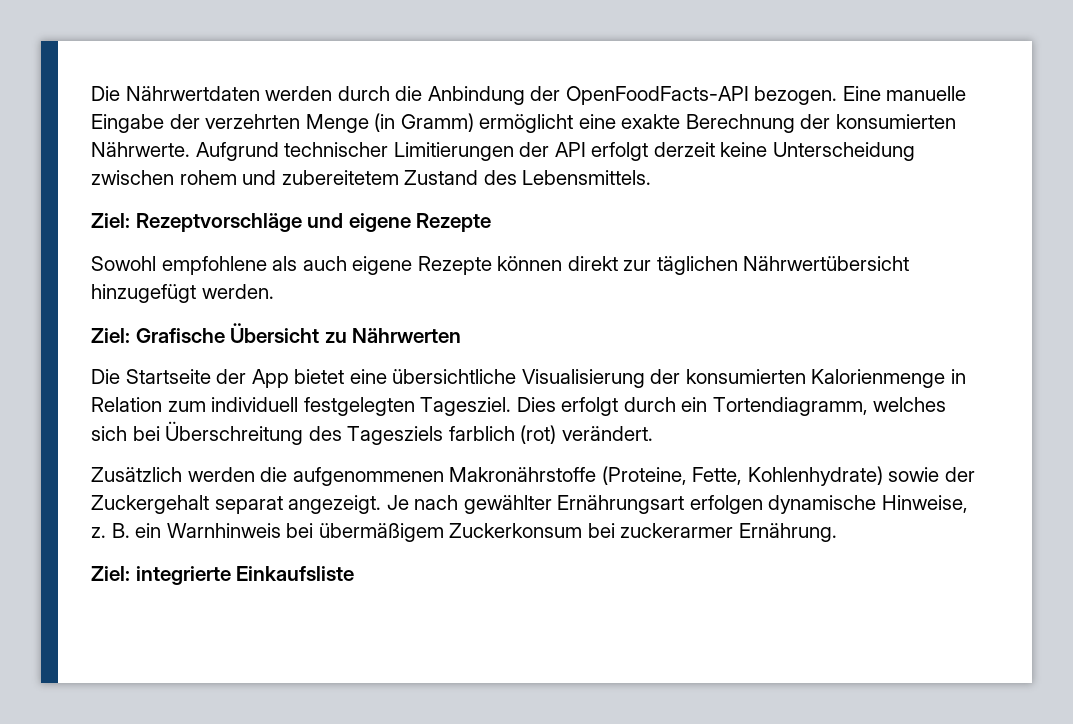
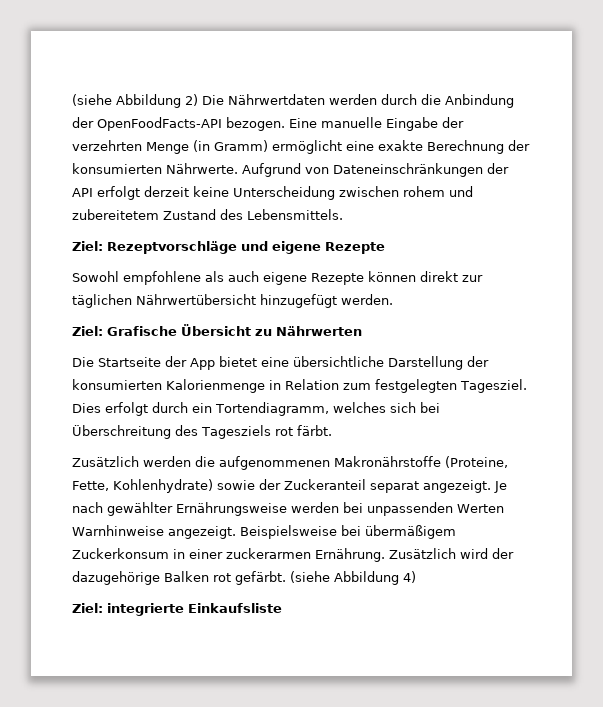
(91, 93) none -> [72,94,198,108] (siehe Abbildung 2)
[284,142,514,161] technischer Limitierungen -> [305,163,483,177] von Dateneinschränkungen
[521,369,645,388] Visualisierung -> [388,356,463,370] Darstellung
[211,397,299,412] individuell -> (371, 386) none
[448,425,653,444] farblich (rot) verändert. -> [274,425,332,436] rot färbt.
[91,495,209,514] Zuckergehalt -> [284,479,366,490] Zuckeranteil
[557,495,968,514] [91,523,837,542] Ernährungsart erfolgen dynamische Hinweise, z. B. ein Warnhinweis bei übermäßigem Zuckerkonsum bei zuckerarmer Ernährung. -> [176,502,504,516] [72,525,456,539] [72,548,514,562] [72,571,416,585] Ernährungsweise werden bei unpassenden Werten Warnhinweise angezeigt. Beispielsweise bei übermäßigem Zuckerkonsum in einer zuckerarmen Ernährung. Zusätzlich wird der dazugehörige Balken rot gefärbt. (siehe Abbildung 4)

